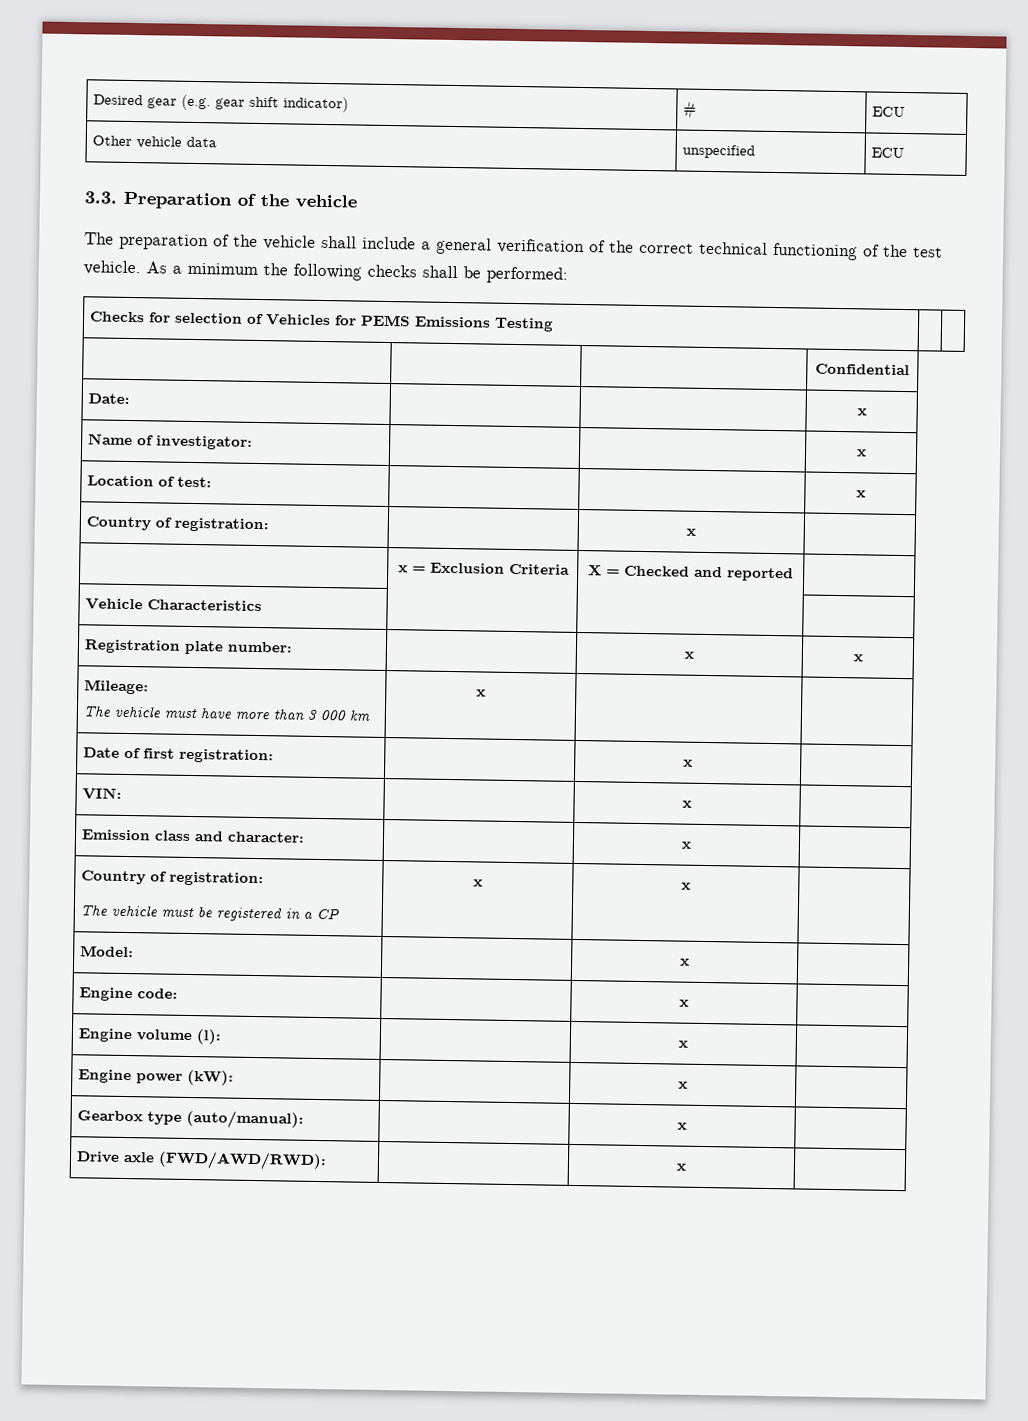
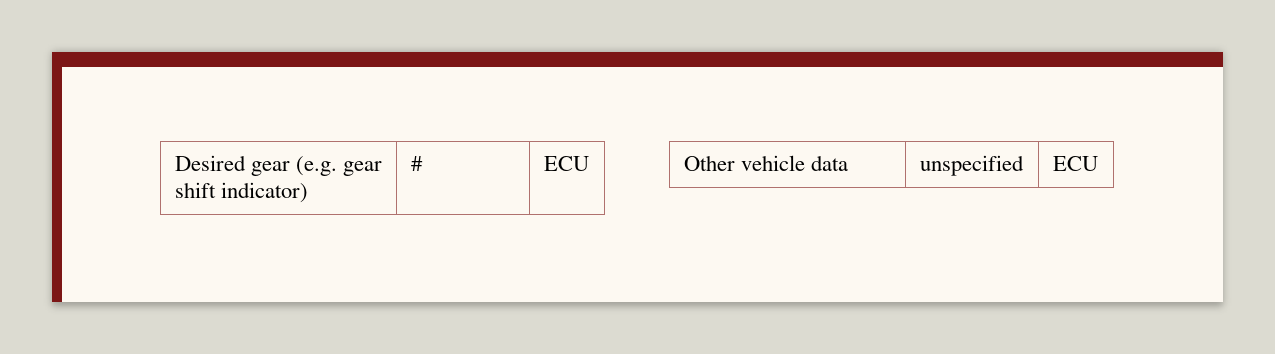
[84,191,357,210] [84,232,943,261] [83,260,568,284] [88,311,554,332] [815,363,910,376] [87,393,130,404] [856,408,867,416] [87,433,253,450] [855,449,867,457] [86,475,212,488] [855,490,866,498] [85,516,269,533] [686,528,696,536] [397,562,570,575] [588,565,794,582] [84,598,262,612] [83,639,293,655] [684,651,694,659] [852,654,863,662] [83,679,149,695] [82,705,370,722] [476,689,486,697] [82,747,274,764] [683,759,693,767] [81,787,122,800] [682,800,692,808] [80,829,305,843] [681,841,691,849] [80,870,264,887] [79,904,339,922] [473,879,483,887] [681,882,691,890] [79,945,134,958] [680,958,690,966] [78,987,178,1002] [679,999,689,1007] [77,1028,222,1045] [678,1040,688,1048] [77,1069,234,1086] [678,1081,688,1089] [76,1109,304,1129] [677,1122,687,1130] [75,1150,327,1171] [676,1163,686,1171] // 3.3. Preparation of the vehicle // The preparation of the vehicle shall include a general verification of the correct technical functioning of the test vehicle. As a minimum the following checks shall be performed: // Checks for selection of Vehicles for PEMS Emissions Testing | | // | | | Confidential // Date: | | | x // Name of investigator: | | | x // Location of test: | | | x // Country of registration: | | x | // | x = Exclusion Criteria | X = Checked and reported | // Vehicle Characteristics | | | // Registration plate number: | | x | x // Mileage: // The vehicle must have more than 3 000 km | x | | // Date of first registration: | | x | // VIN: | | x | // Emission class and character: | | x | // Country of registration: // The vehicle must be registered in a CP | x | x | // Model: | | x | // Engine code: | | x | // Engine volume (l): | | x | // Engine power (kW): | | x | // Gearbox type (auto/manual): | | x | // Drive axle (FWD/AWD/RWD): | | x | -> (1098, 163) none

